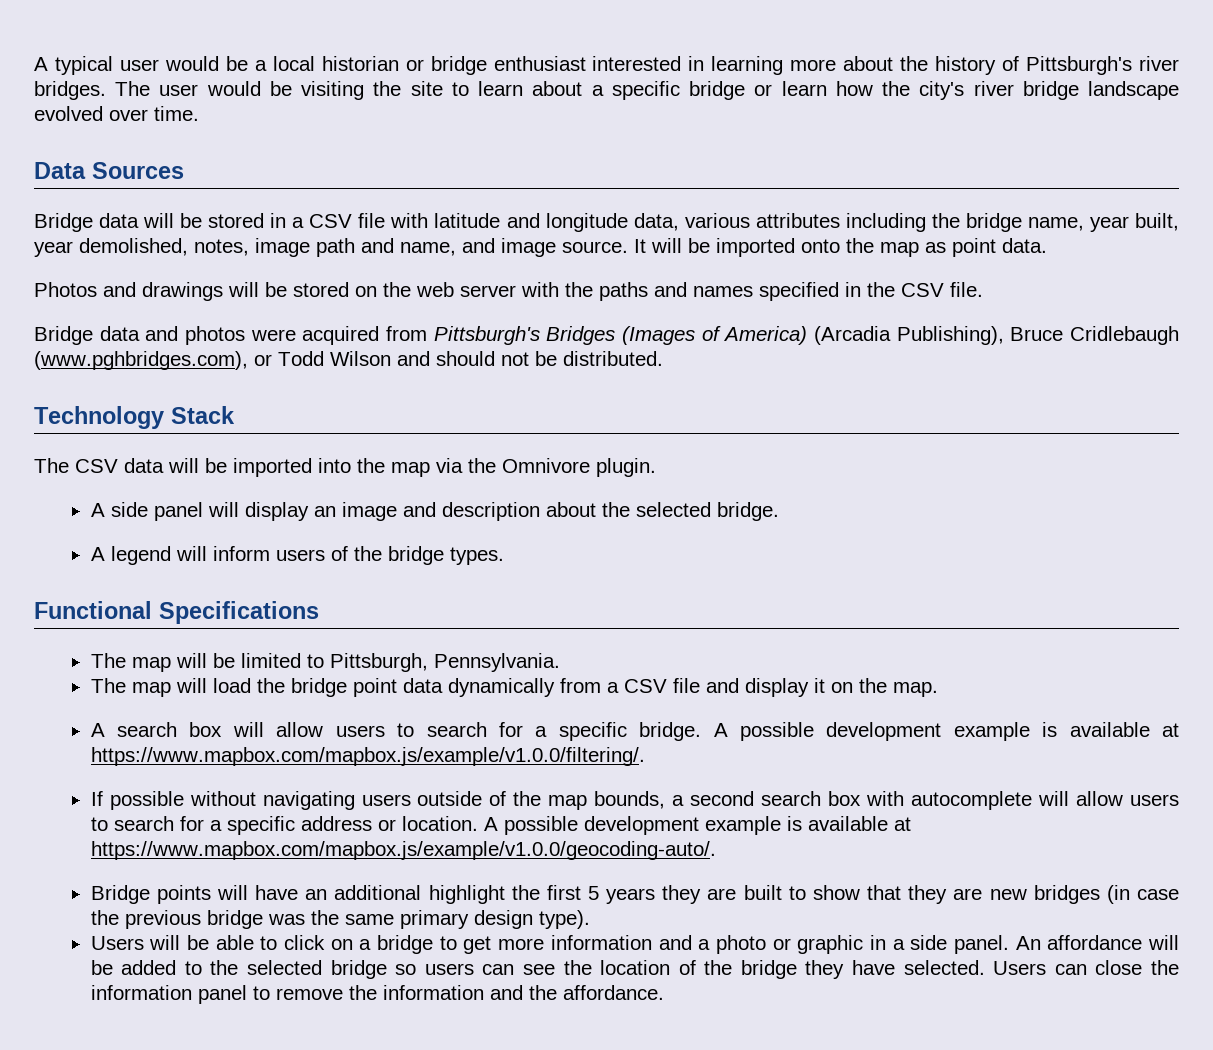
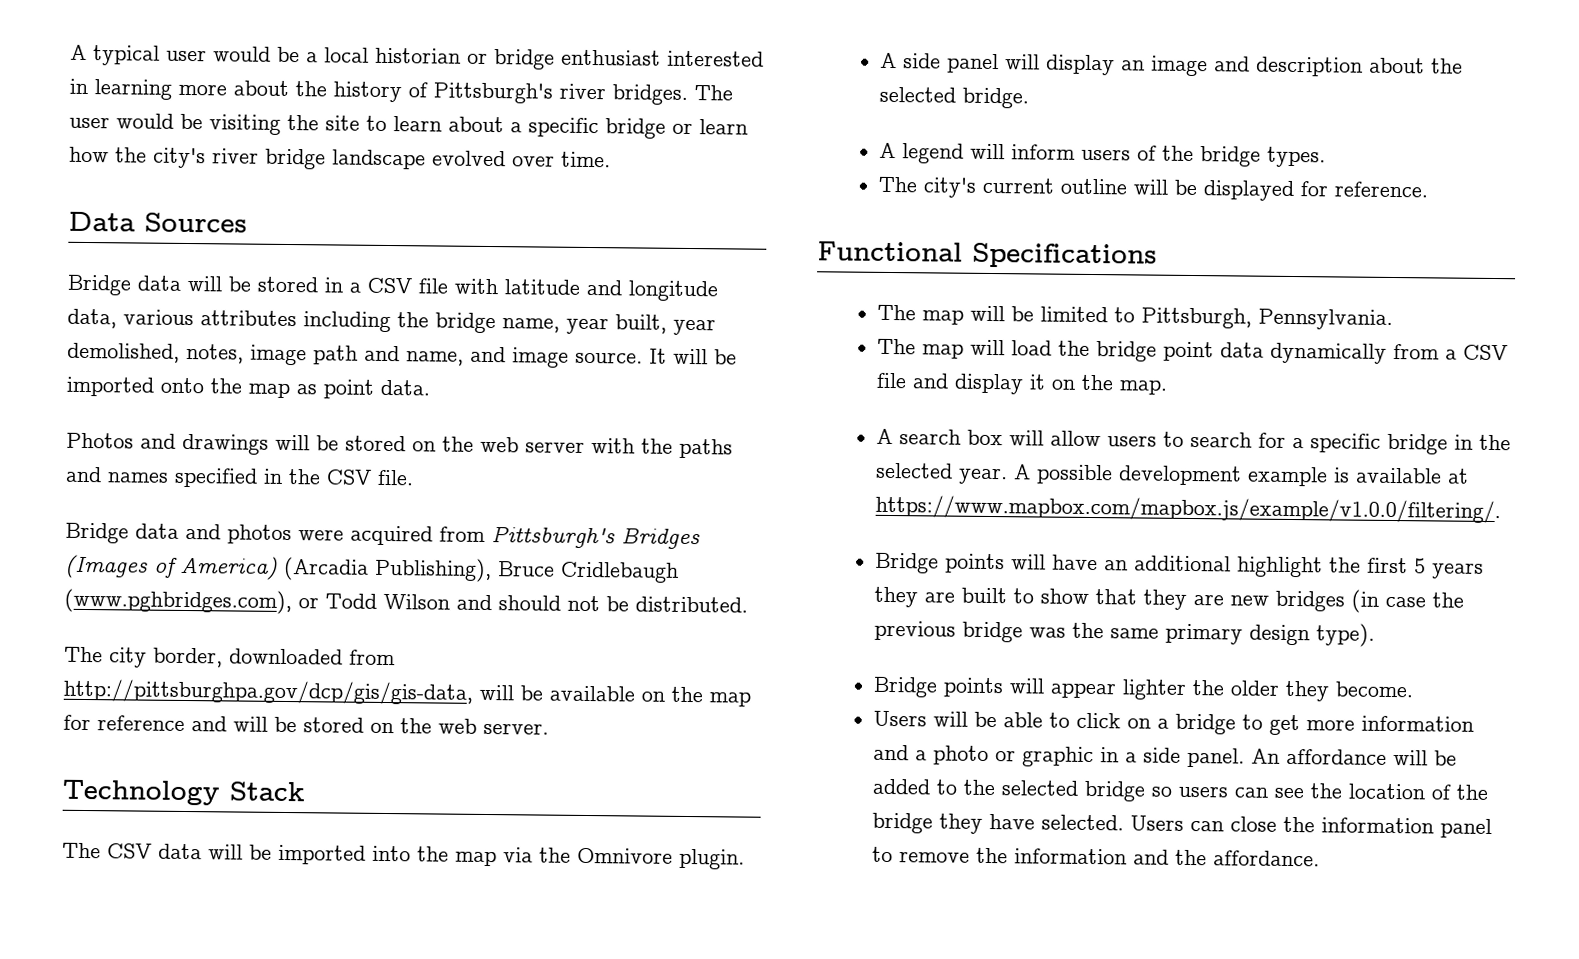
(663, 358) none -> [64,646,396,668] [63,678,751,707] [63,714,549,735] // The city border, downloaded from http://pittsburghpa.gov/dcp/gis/gis-data, will be available on the map for reference and will be stored on the web server.
(504, 556) none -> [877,176,1428,202] // The city's current outline will be displayed for reference.
[639,722,702,741] bridge. -> [1386,433,1511,455] [875,462,1008,485] bridge in the selected year.
[90,791,1180,810] [90,816,911,835] [90,841,716,860] // If possible without navigating users outside of the map bounds, a second search box with autocomplete will allow users to search for a specific address or location. A possible development example is available at https://www.mapbox.com/mapbox.js/example/v1.0.0/geocoding-auto/. -> (1501, 509) none
(590, 919) none -> [872,676,1414,702] // Bridge points will appear lighter the older they become.

